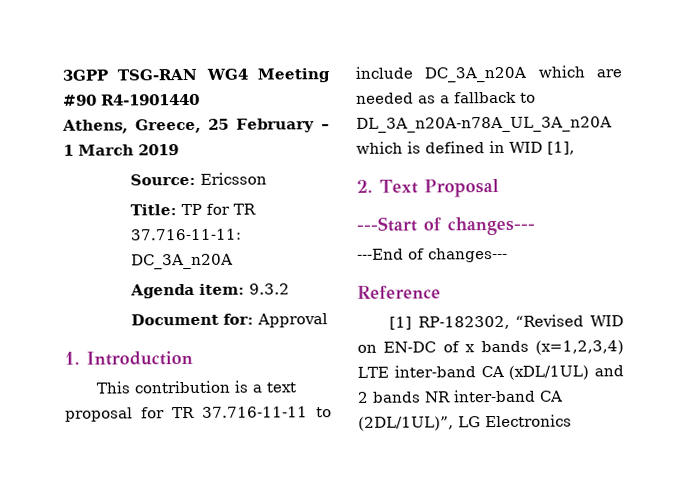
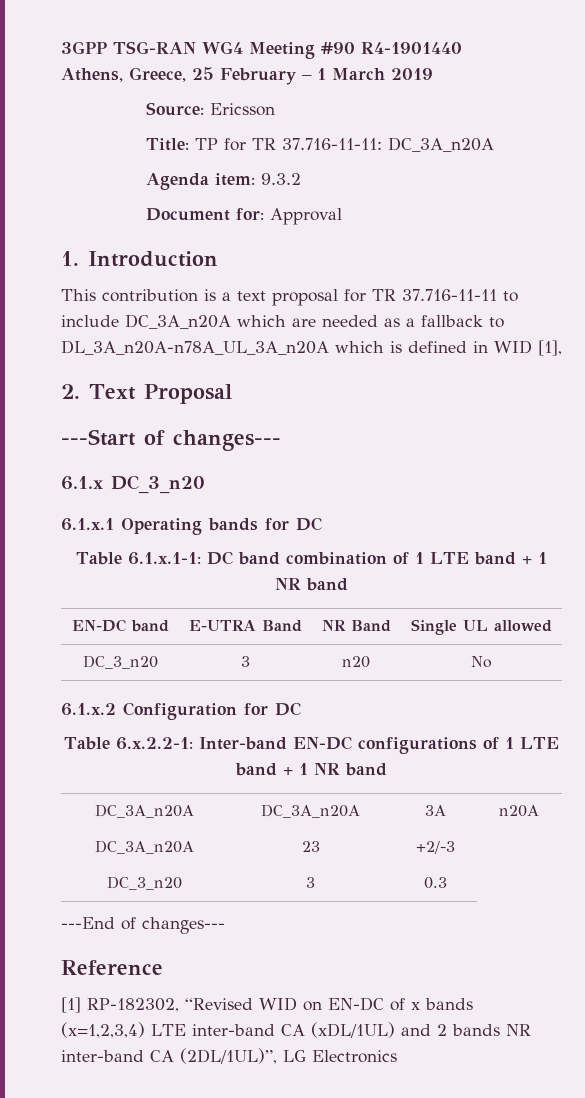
(535, 226) none -> [61,475,205,494] [61,517,322,535] [76,551,547,565] [275,578,348,591] [71,619,169,632] [188,620,302,632] [321,620,391,632] [410,619,552,635] [82,655,158,669] [240,656,250,667] [342,656,370,668] [470,656,492,668] [61,702,301,720] [64,736,559,754] [235,763,387,776] [95,804,194,818] [261,804,360,818] [424,805,446,816] [499,805,539,817] [95,840,194,854] [301,841,320,852] [415,841,455,854] [107,876,182,890] [306,877,315,888] [423,877,447,889] // 6.1.x DC_3_n20 // 6.1.x.1 Operating bands for DC // Table 6.1.x.1-1: DC band combination of 1 LTE band + 1 NR band // EN-DC band | E-UTRA Band | NR Band | Single UL allowed // DC_3_n20 | 3 | n20 | No // 6.1.x.2 Configuration for DC // Table 6.x.2.2-1: Inter-band EN-DC configurations of 1 LTE band + 1 NR band // DC_3A_n20A | DC_3A_n20A | 3A | n20A // DC_3A_n20A | 23 | +2/-3 // DC_3_n20 | 3 | 0.3

